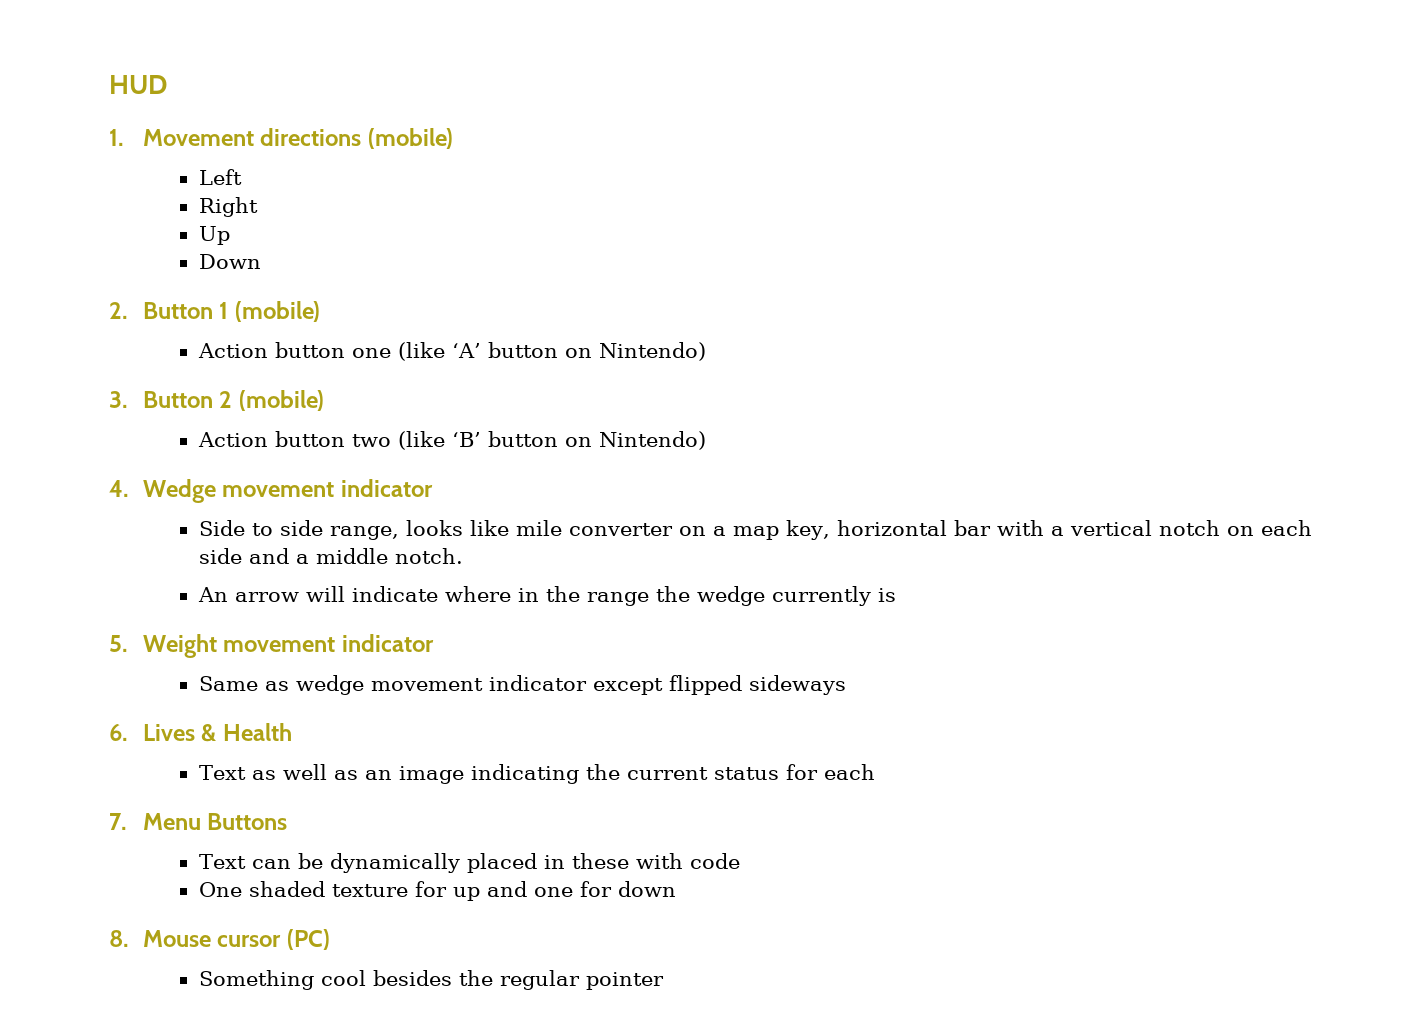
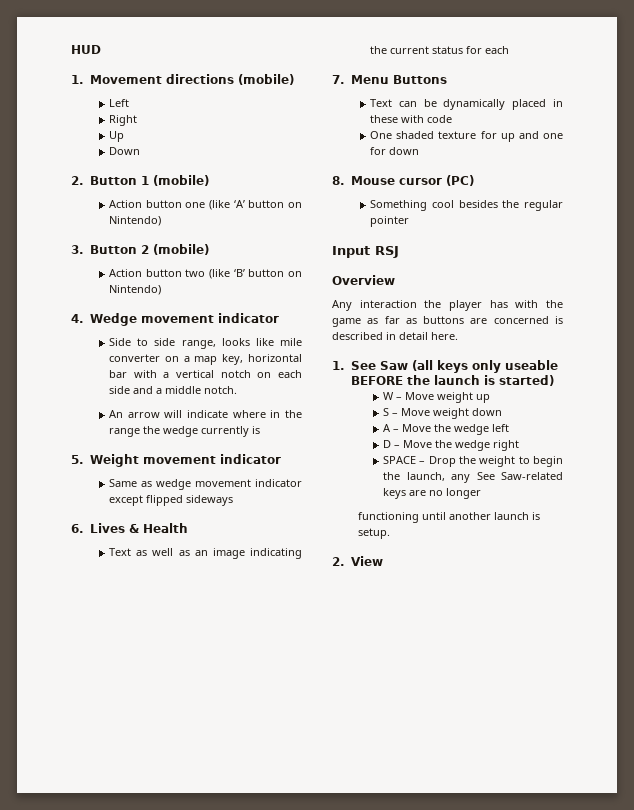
(664, 981) none -> [332,246,399,258] [332,275,395,285] [332,300,563,311] [332,316,563,327] [332,332,458,340] [332,360,558,373] [350,375,554,386] [383,392,491,403] [383,408,503,419] [383,424,510,435] [383,440,520,451] [383,456,563,467] [383,472,563,483] [383,488,482,499] [358,512,541,523] [358,528,391,539] [332,556,383,566] // Input RSJ // Overview // Any interaction the player has with the game as far as buttons are concerned is described in detail here. // 1. See Saw (all keys only useable BEFORE the launch is started) // W – Move weight up // S – Move weight down // A – Move the wedge left // D – Move the wedge right // SPACE – Drop the weight to begin the launch, any See Saw-related keys are no longer // functioning until another launch is setup. // 2. View

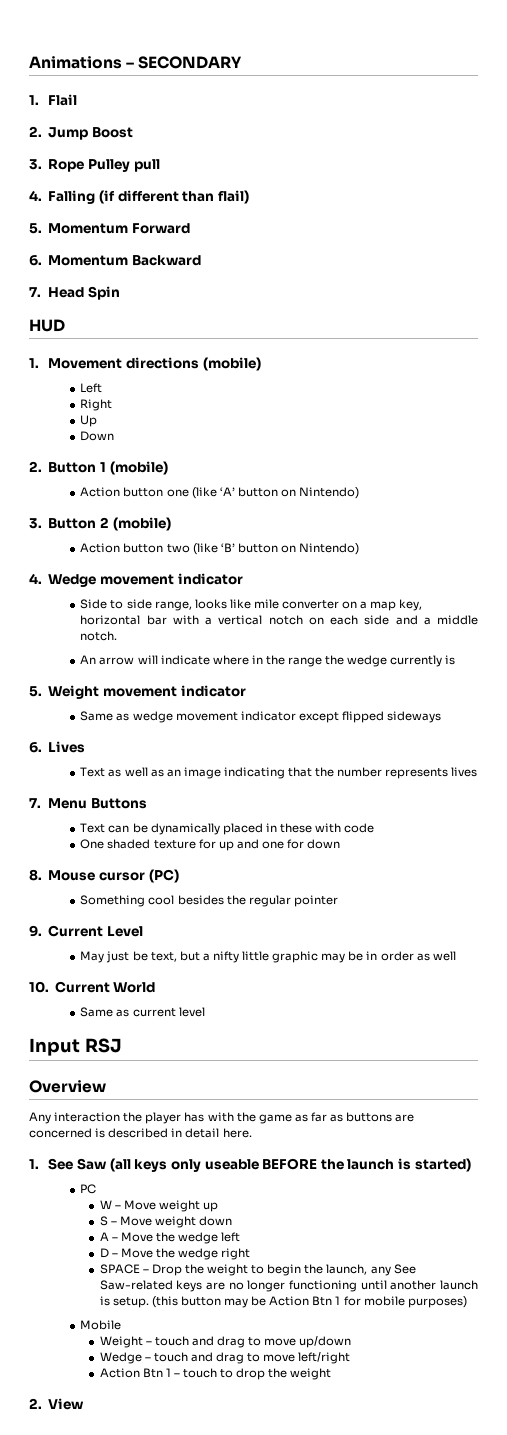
(71, 49) none -> [29,56,243,69] [29,94,78,106] [29,126,133,140] [29,159,160,172] [29,190,249,204] [29,223,190,234] [29,255,201,266] [29,286,120,300] Animations – SECONDARY // 1. Flail // 2. Jump Boost // 3. Rope Pulley pull // 4. Falling (if different than flail) // 5. Momentum Forward // 6. Momentum Backward // 7. Head Spin //
[128,523,188,533] & Health -> (86, 747) none
[370,46,510,54] the current status for each -> [288,767,478,779] that the number represents lives
(410, 221) none -> [29,925,143,937] [80,951,456,963] [29,981,156,993] [80,1007,205,1017] // 9. Current Level // May just be text, but a nifty little graphic may be in order as well // 10. Current World // Same as current level
(554, 380) none -> [80,1184,97,1194] // PC
(482, 493) // -> (286, 1286) none
(391, 533) none -> [151,1296,467,1308] [80,1320,122,1330] [99,1336,352,1348] [99,1352,351,1364] [99,1368,332,1380] (this button may be Action Btn 1 for mobile purposes) // Mobile // Weight – touch and drag to move up/down // Wedge – touch and drag to move left/right // Action Btn 1 – touch to drop the weight

